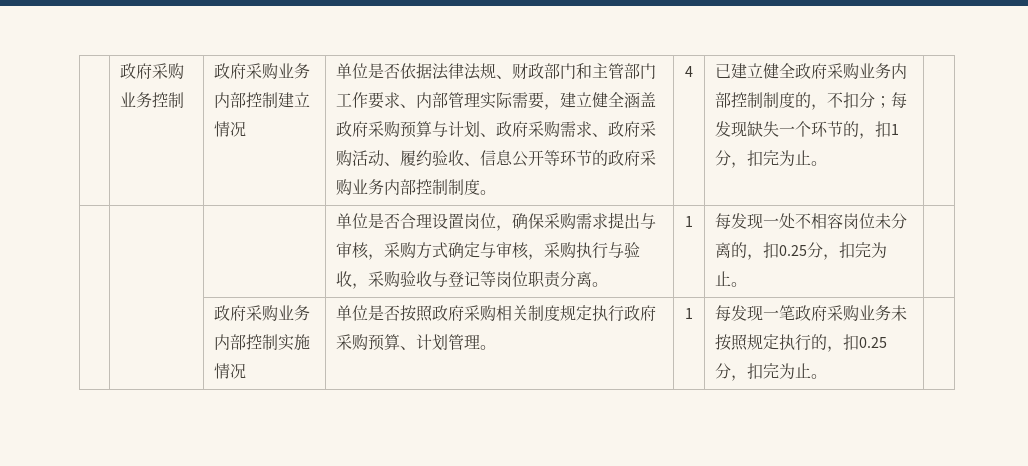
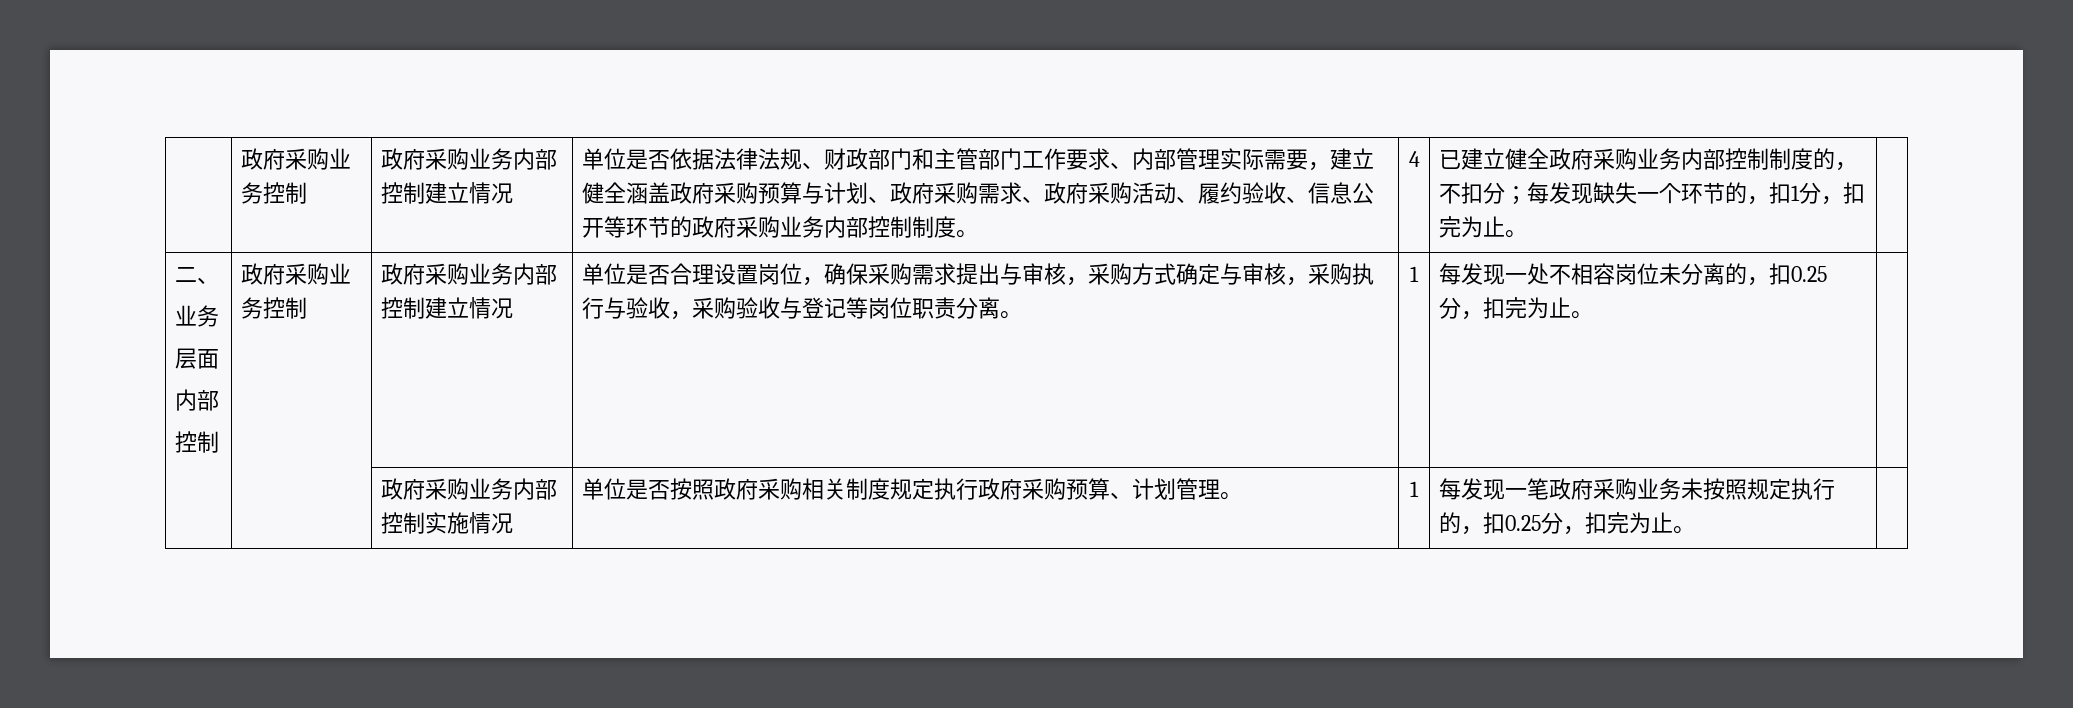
(828, 163) | | -> [174,267,219,284] [174,305,219,327] [174,348,219,369] [174,389,219,411] [174,431,219,453] [240,263,351,285] [240,297,307,319] [380,263,557,285] [380,297,513,319] 二、 // 业务 // 层面 // 内部 // 控制 | 政府采购业务控制 | 政府采购业务内部控制建立情况

